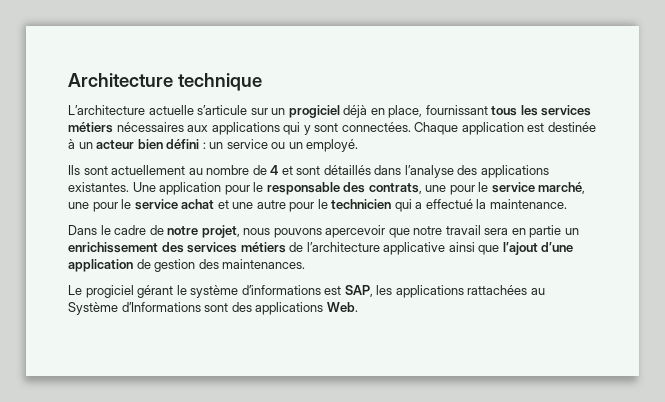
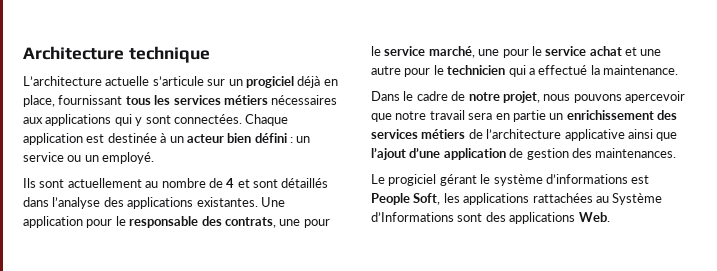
[344,285,373,297] SAP, -> [371,193,441,205] People Soft,

